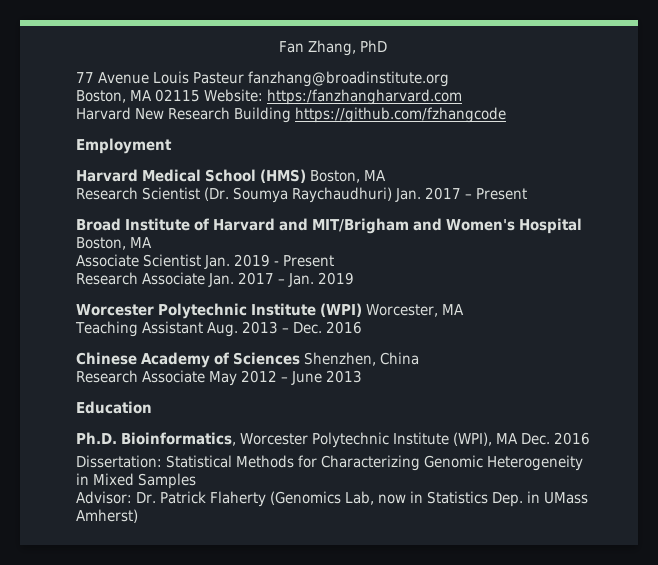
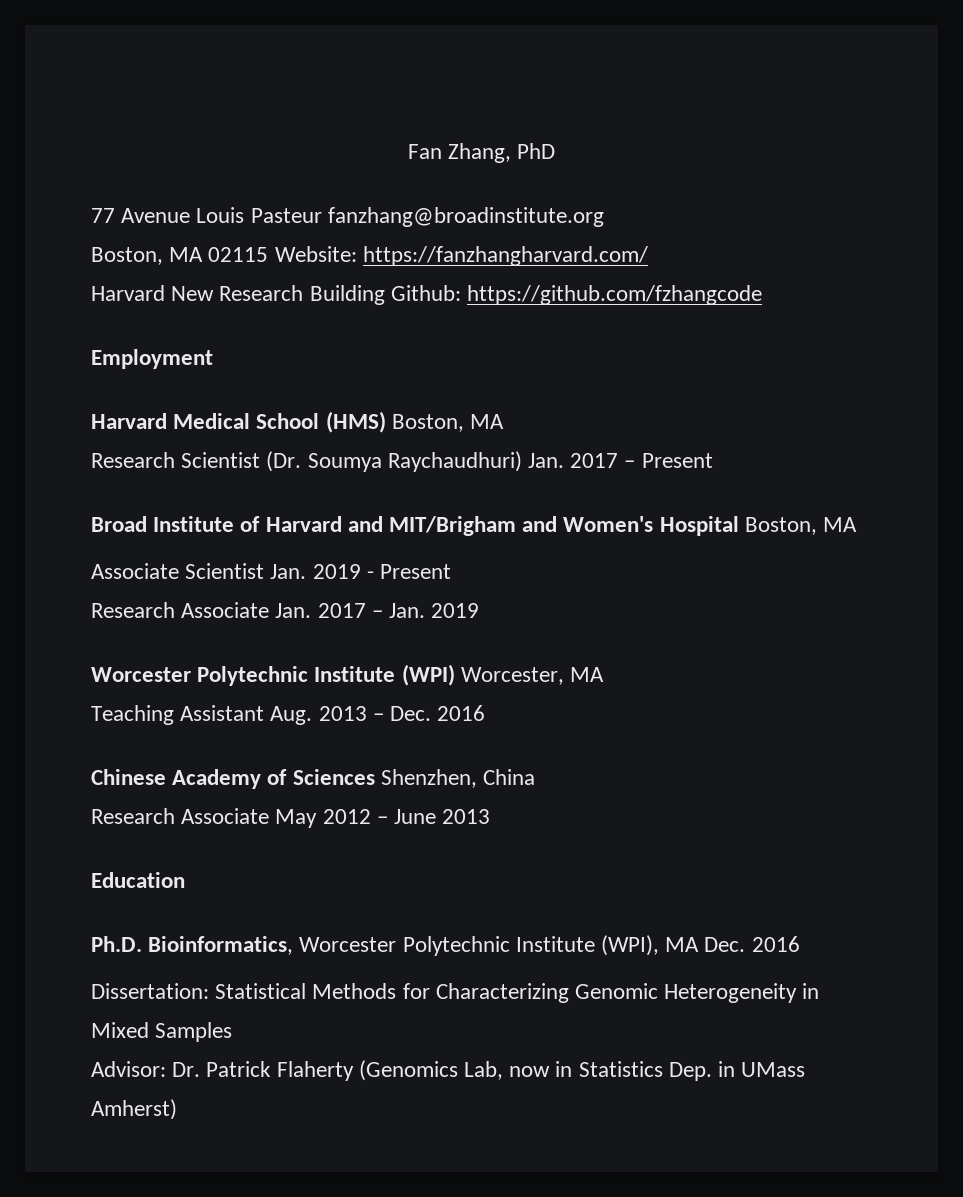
[267,89,462,105] https:/fanzhangharvard.com -> [362,246,648,266] https://fanzhangharvard.com/
(291, 115) none -> [390,285,461,301] Github:

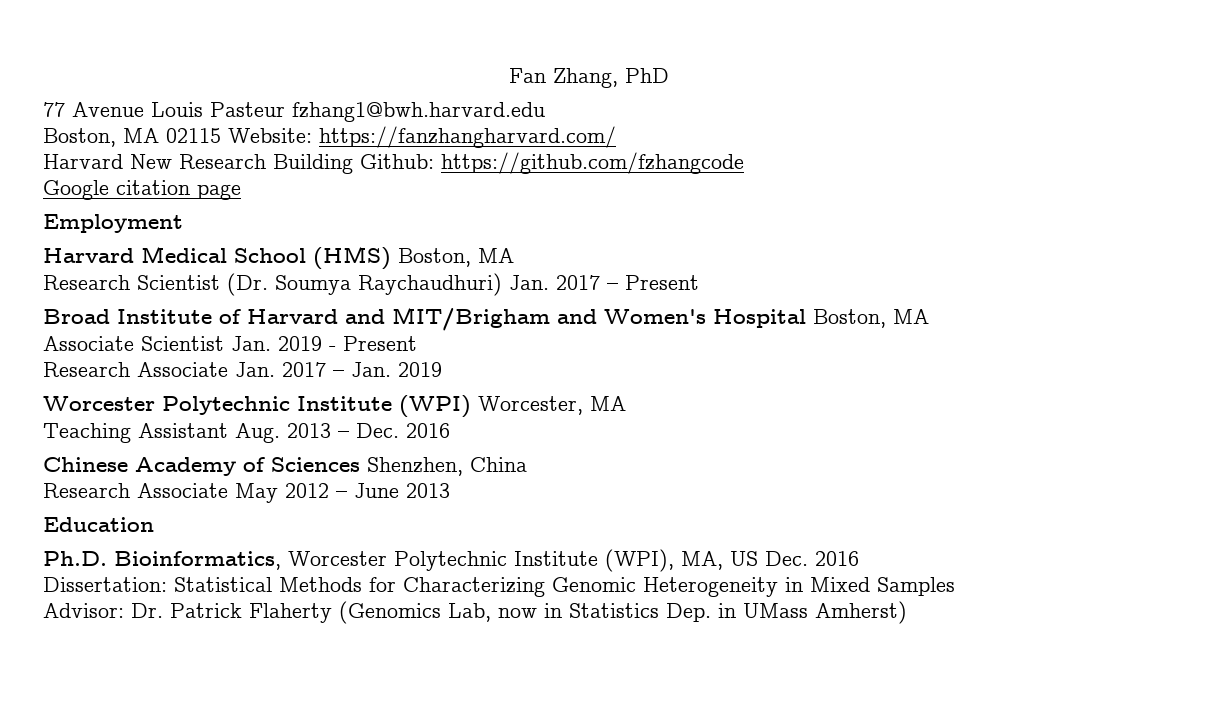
[327,207,604,227] fanzhang@broadinstitute.org -> [292,102,545,122] fzhang1@bwh.harvard.edu
(763, 295) none -> [43,180,241,200] // Google citation page
[665,937,700,952] MA -> [681,551,758,570] MA, US

